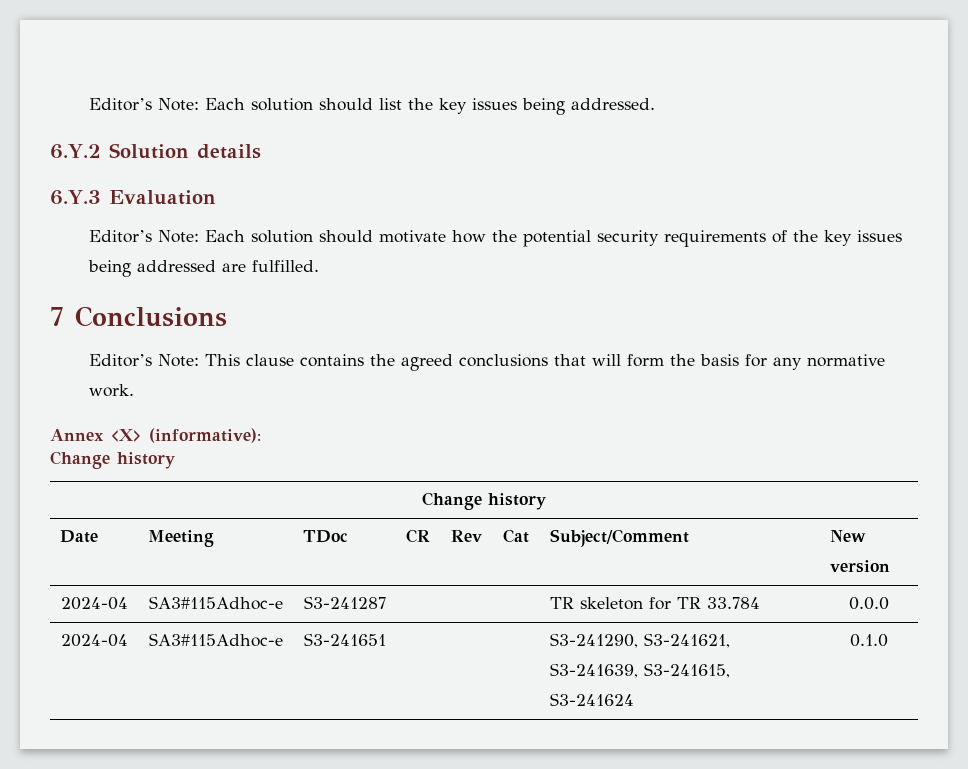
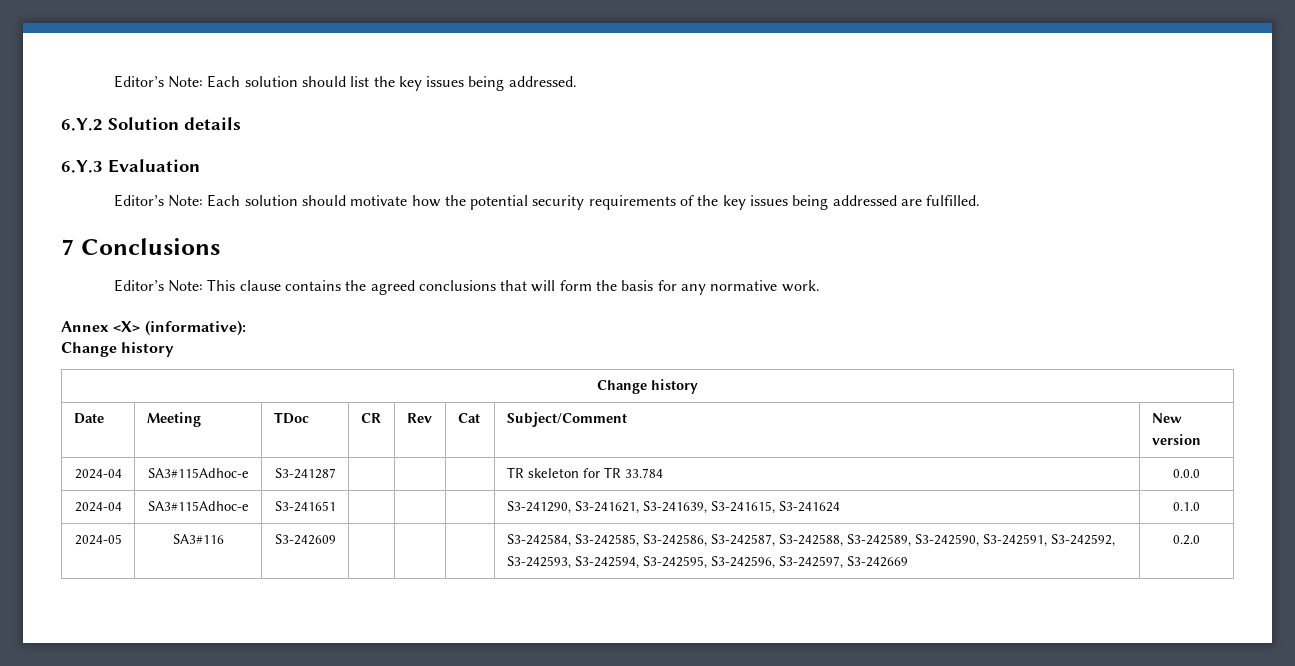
(888, 640) none -> [74,534,122,545] [172,534,224,544] [274,534,336,545] [506,534,1115,547] [506,556,908,569] [1173,535,1200,545] // 2024-05 | SA3#116 | S3-242609 | | | | S3-242584, S3-242585, S3-242586, S3-242587, S3-242588, S3-242589, S3-242590, S3-242591, S3-242592, S3-242593, S3-242594, S3-242595, S3-242596, S3-242597, S3-242669 | 0.2.0

